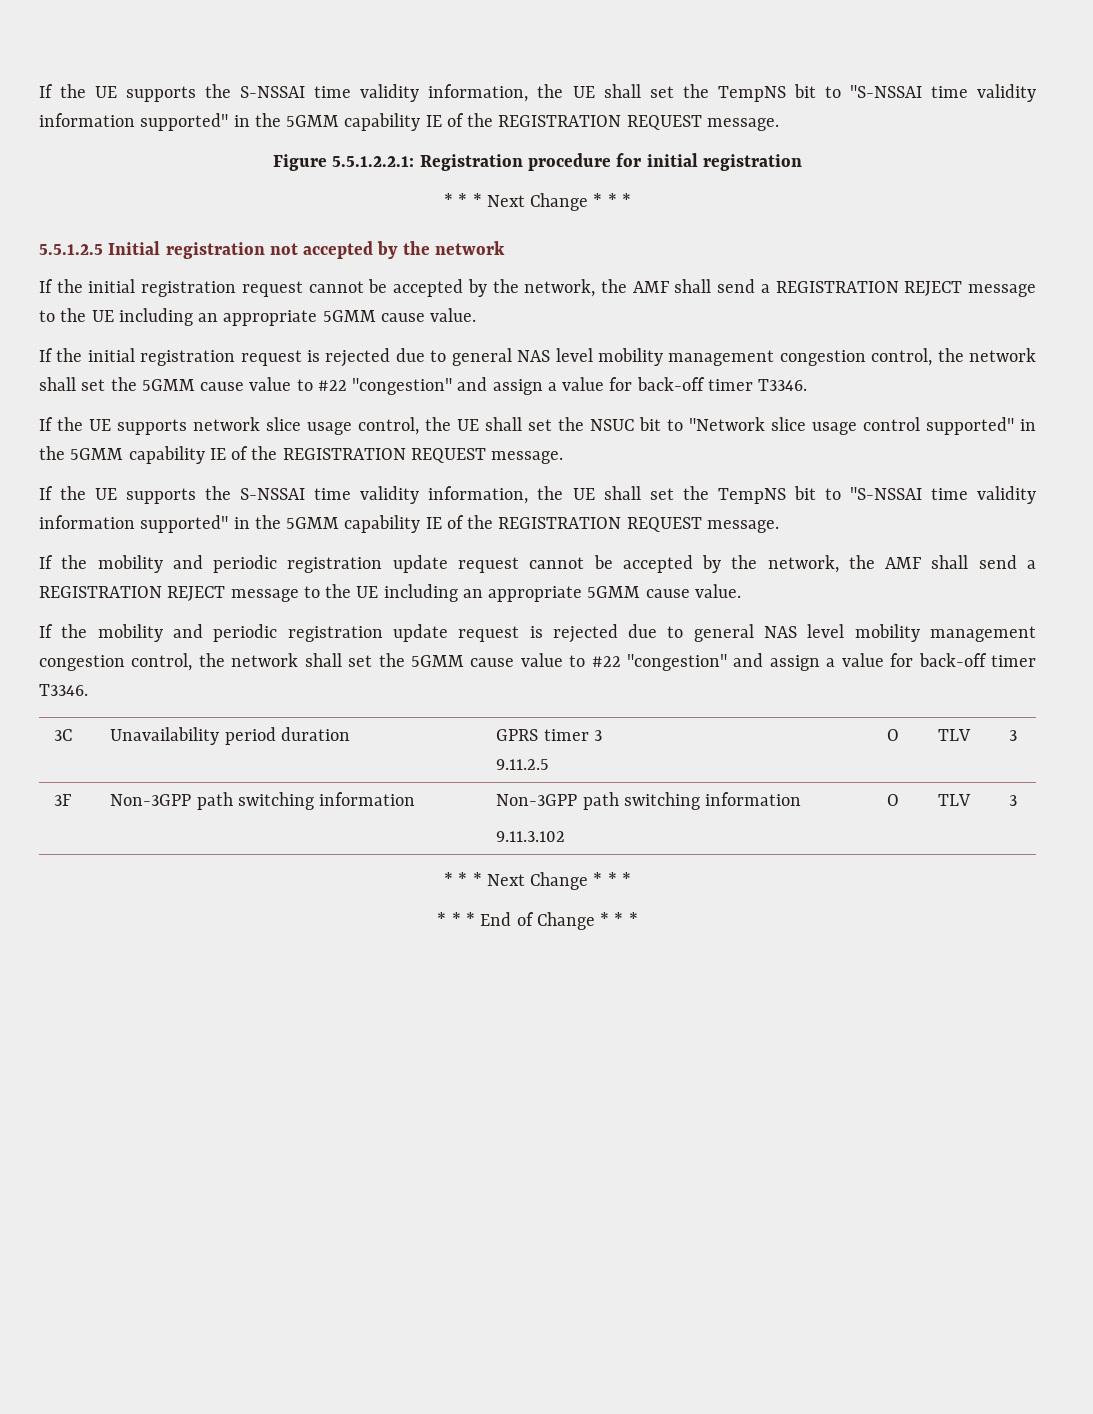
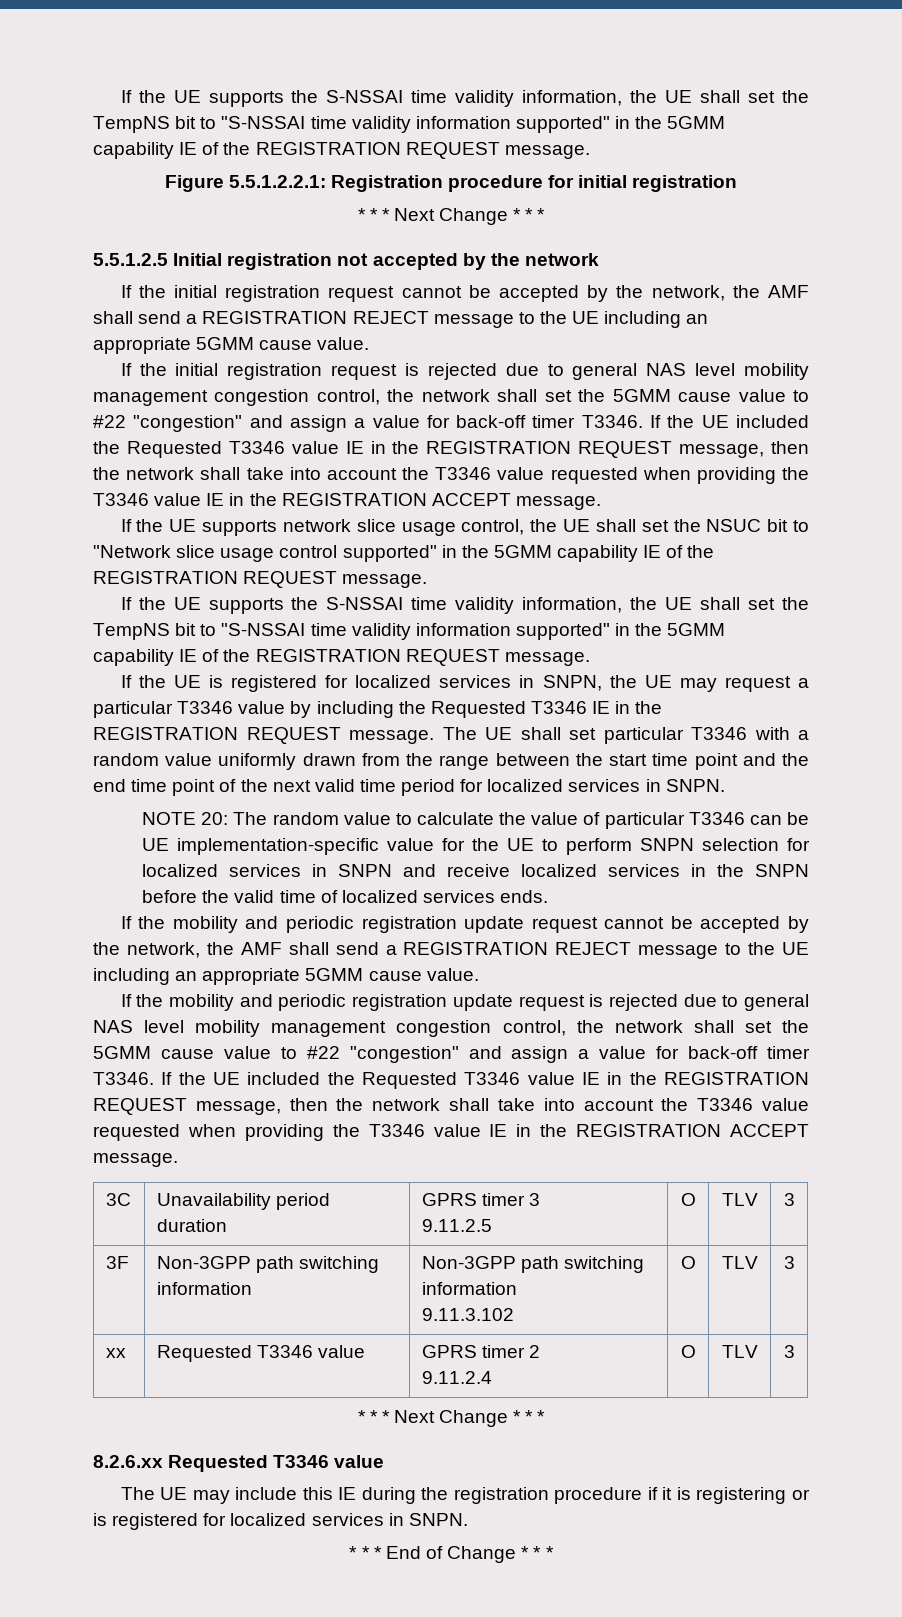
(808, 385) none -> [650,415,809,428] [93,441,809,458] [93,467,809,484] [93,493,601,510] If the UE included the Requested T3346 value IE in the REGISTRATION REQUEST message, then the network shall take into account the T3346 value requested when providing the T3346 value IE in the REGISTRATION ACCEPT message.
(779, 526) none -> [120,675,810,692] [93,701,663,718] [93,727,809,744] [93,753,810,770] [93,779,725,796] [142,812,809,829] [142,838,811,855] [142,864,810,877] [142,890,549,903] // If the UE is registered for localized services in SNPN, the UE may request a particular T3346 value by including the Requested T3346 IE in the REGISTRATION REQUEST message. The UE shall set particular T3346 with a random value uniformly drawn from the range between the start time point and the end time point of the next valid time period for localized services in SNPN. // NOTE 20: The random value to calculate the value of particular T3346 can be UE implementation-specific value for the UE to perform SNPN selection for localized services in SNPN and receive localized services in the SNPN before the valid time of localized services ends.
(88, 690) none -> [161,1072,809,1089] [93,1098,809,1115] [93,1124,809,1141] [93,1153,178,1167] If the UE included the Requested T3346 value IE in the REGISTRATION REQUEST message, then the network shall take into account the T3346 value requested when providing the T3346 value IE in the REGISTRATION ACCEPT message.
[444,872,631,890] // * * * Next Change * * * -> [105,1348,126,1358] [156,1345,365,1362] [421,1345,540,1358] [421,1371,492,1384] [680,1345,696,1358] [721,1345,758,1358] [783,1345,795,1358] [357,1410,546,1427] [93,1455,385,1472] [120,1487,810,1504] [93,1513,468,1530] // xx | Requested T3346 value | GPRS timer 2 // 9.11.2.4 | O | TLV | 3 // * * * Next Change * * * // 8.2.6.xx Requested T3346 value // The UE may include this IE during the registration procedure if it is registering or is registered for localized services in SNPN.

